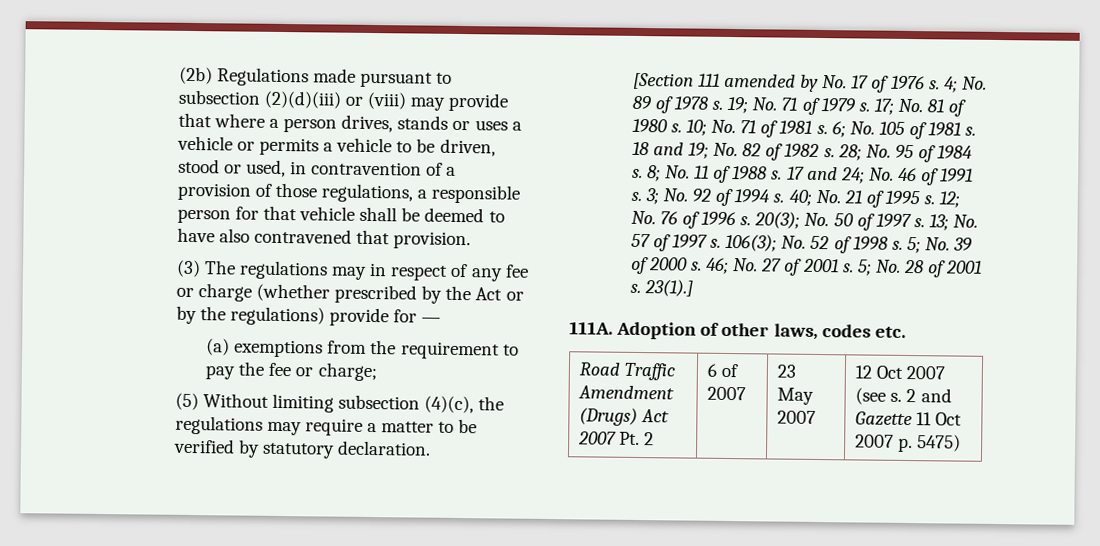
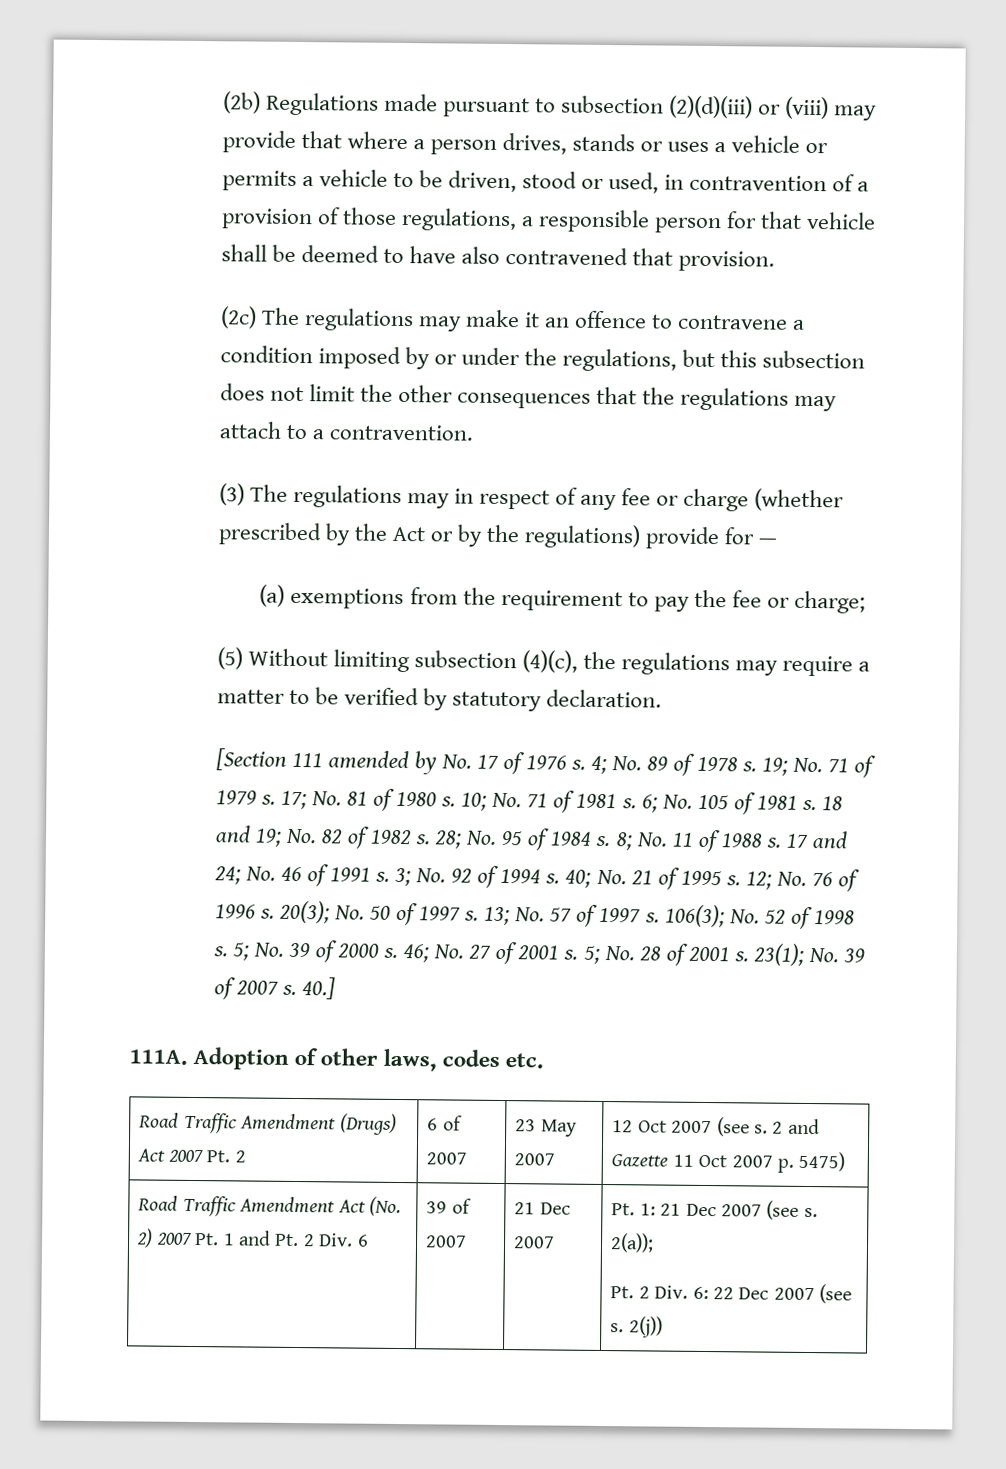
(472, 240) none -> [219,306,806,332] [219,345,866,372] [219,383,838,412] [218,421,474,441] // (2c) The regulations may make it an offence to contravene a condition imposed by or under the regulations, but this subsection does not limit the other consequences that the regulations may attach to a contravention.
[643,279,693,297] 23(1).] -> [752,943,866,966] [213,977,336,1000] 23(1); No. 39 of 2007 s. 40.]
(962, 443) none -> [137,1195,401,1217] [136,1228,369,1248] [426,1198,472,1214] [425,1235,468,1248] [514,1202,571,1215] [513,1236,556,1249] [611,1200,818,1220] [610,1233,655,1253] [610,1284,853,1304] [610,1316,663,1338] // Road Traffic Amendment Act (No. 2) 2007 Pt. 1 and Pt. 2 Div. 6 | 39 of 2007 | 21 Dec 2007 | Pt. 1: 21 Dec 2007 (see s. 2(a)); // Pt. 2 Div. 6: 22 Dec 2007 (see s. 2(j))

